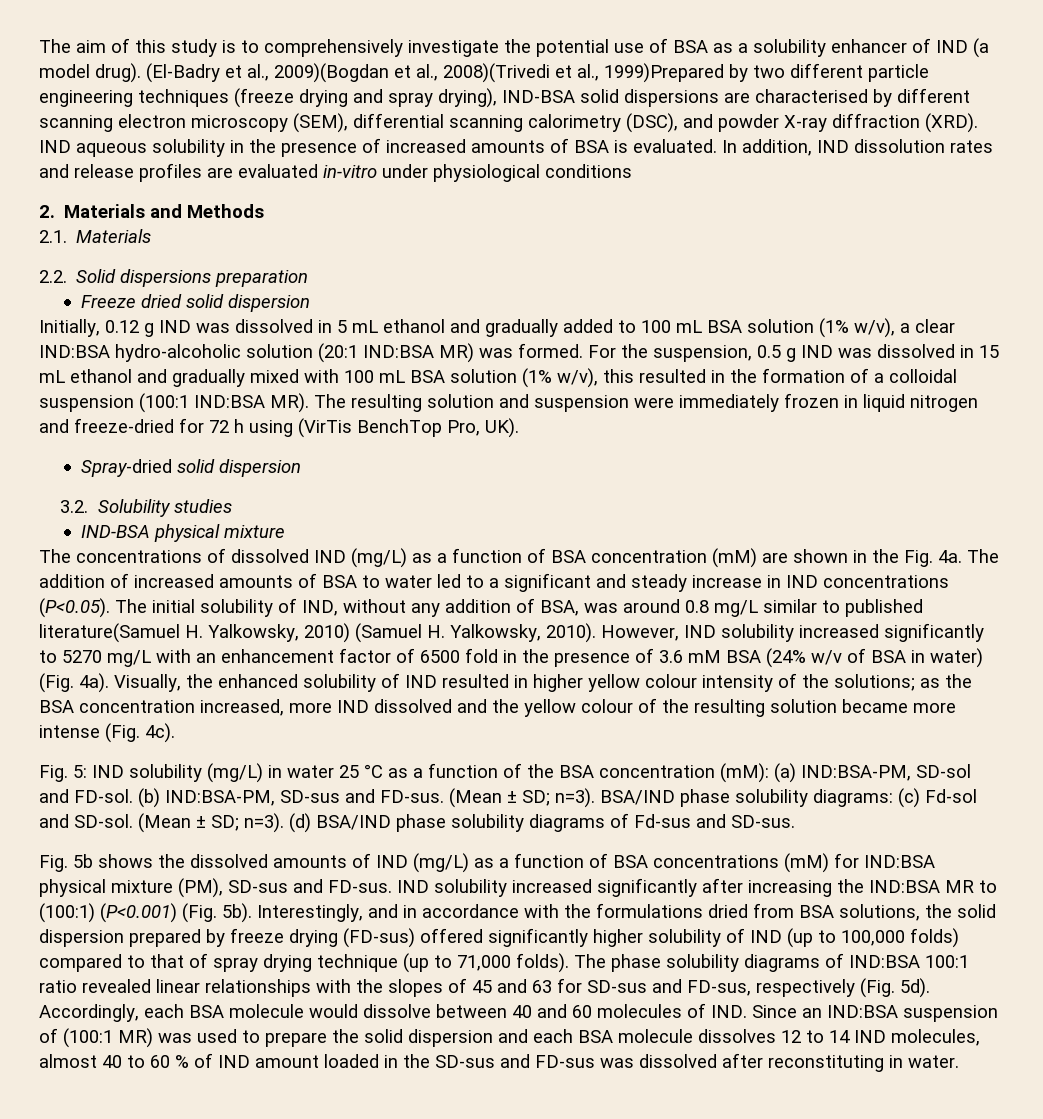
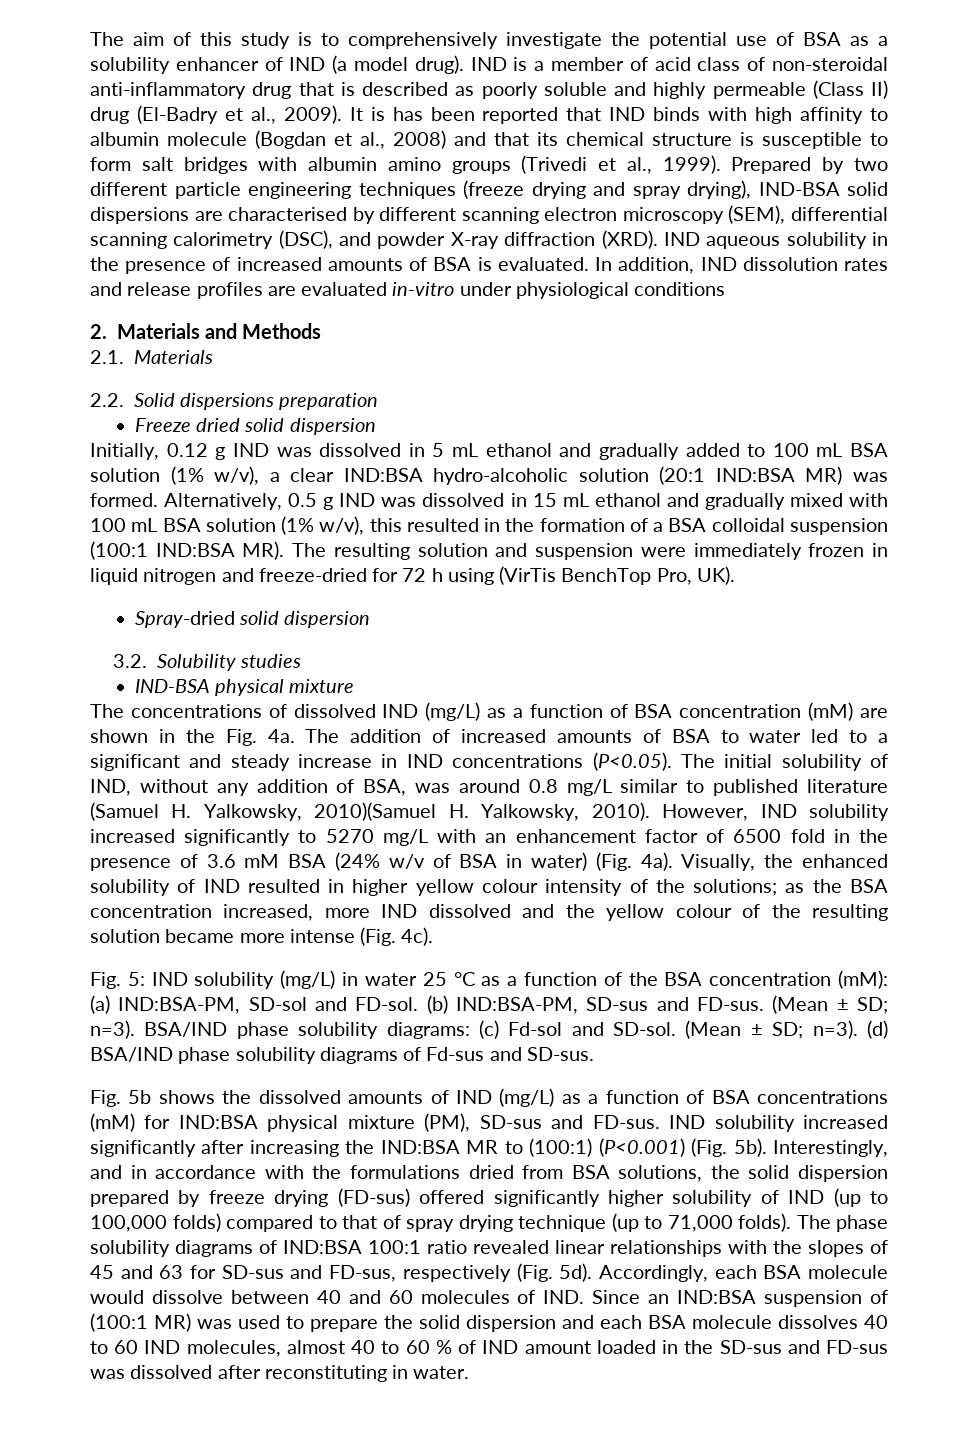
[146,63,724,83] (El-Badry et al., 2009)(Bogdan et al., 2008)(Trivedi et al., 1999)Prepared -> [470,57,888,71] [90,80,888,99] [90,105,888,124] [90,130,888,149] [90,155,812,174] IND is a member of acid class of non-steroidal anti-inflammatory drug that is described as poorly soluble and highly permeable (Class II) drug (El-Badry et al., 2009). It is has been reported that IND binds with high affinity to albumin molecule (Bogdan et al., 2008) and that its chemical structure is susceptible to form salt bridges with albumin amino groups (Trivedi et al., 1999). Prepared
[588,344,752,362] For the suspension, -> [164,493,283,510] Alternatively,
(884, 378) none -> [668,518,707,532] BSA
[39,623,422,643] literature(Samuel H. Yalkowsky, 2010) (Samuel -> [807,779,888,793] [90,802,437,821] literature (Samuel H. Yalkowsky, 2010)(Samuel
[781,1030,850,1043] 12 to 14 -> [864,1315,888,1329] [90,1340,139,1354] 40 to 60

